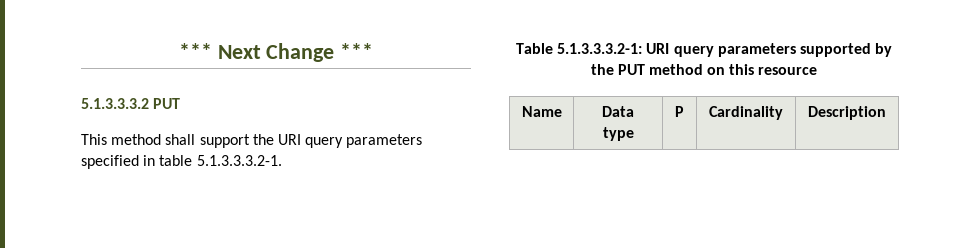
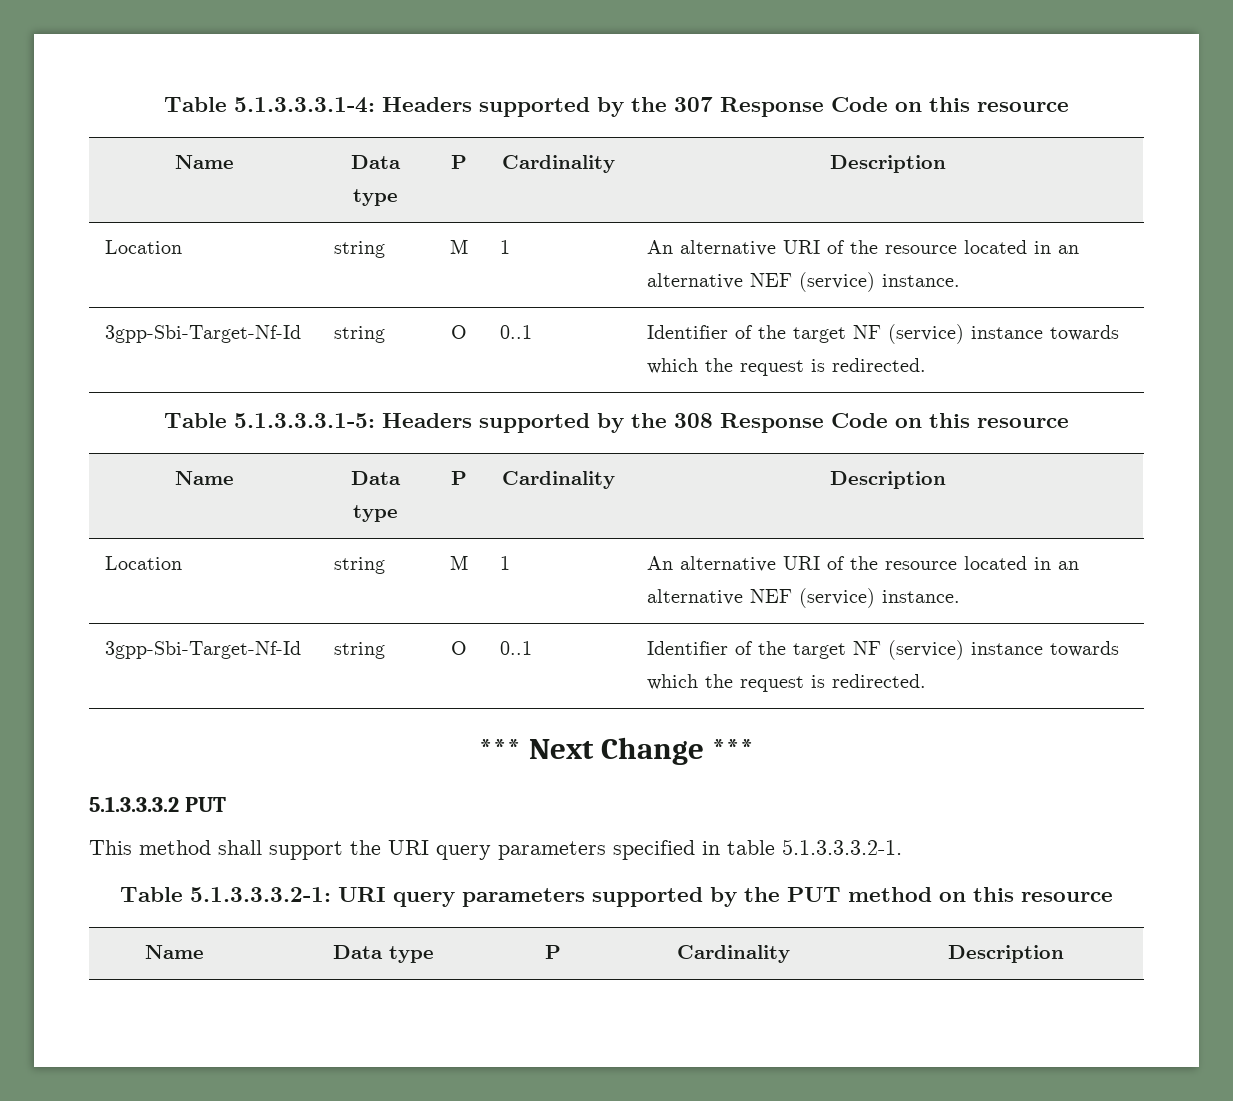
(178, 51) none -> [164,97,1069,117] [174,155,234,169] [351,155,401,169] [353,189,398,206] [450,155,467,169] [501,155,615,173] [829,155,946,173] [105,240,183,254] [334,241,386,258] [449,239,468,254] [500,240,511,254] [647,240,1080,256] [647,272,961,292] [105,325,302,343] [334,326,386,343] [450,325,467,339] [500,325,533,339] [647,324,1120,344] [647,358,927,376] [164,413,1069,433] [174,471,234,485] [351,471,401,485] [353,505,398,522] [450,471,467,485] [501,471,615,489] [829,471,946,489] [105,556,183,570] [334,557,386,574] [449,555,468,570] [500,556,511,570] [647,556,1080,572] [647,588,961,608] [105,641,302,659] [334,642,386,659] [450,641,467,655] [500,641,533,655] [647,640,1120,660] [647,674,927,692] Table 5.1.3.3.3.1-4: Headers supported by the 307 Response Code on this resource // Name | Data type | P | Cardinality | Description // Location | string | M | 1 | An alternative URI of the resource located in an alternative NEF (service) instance. // 3gpp-Sbi-Target-Nf-Id | string | O | 0..1 | Identifier of the target NF (service) instance towards which the request is redirected. // Table 5.1.3.3.3.1-5: Headers supported by the 308 Response Code on this resource // Name | Data type | P | Cardinality | Description // Location | string | M | 1 | An alternative URI of the resource located in an alternative NEF (service) instance. // 3gpp-Sbi-Target-Nf-Id | string | O | 0..1 | Identifier of the target NF (service) instance towards which the request is redirected. //

